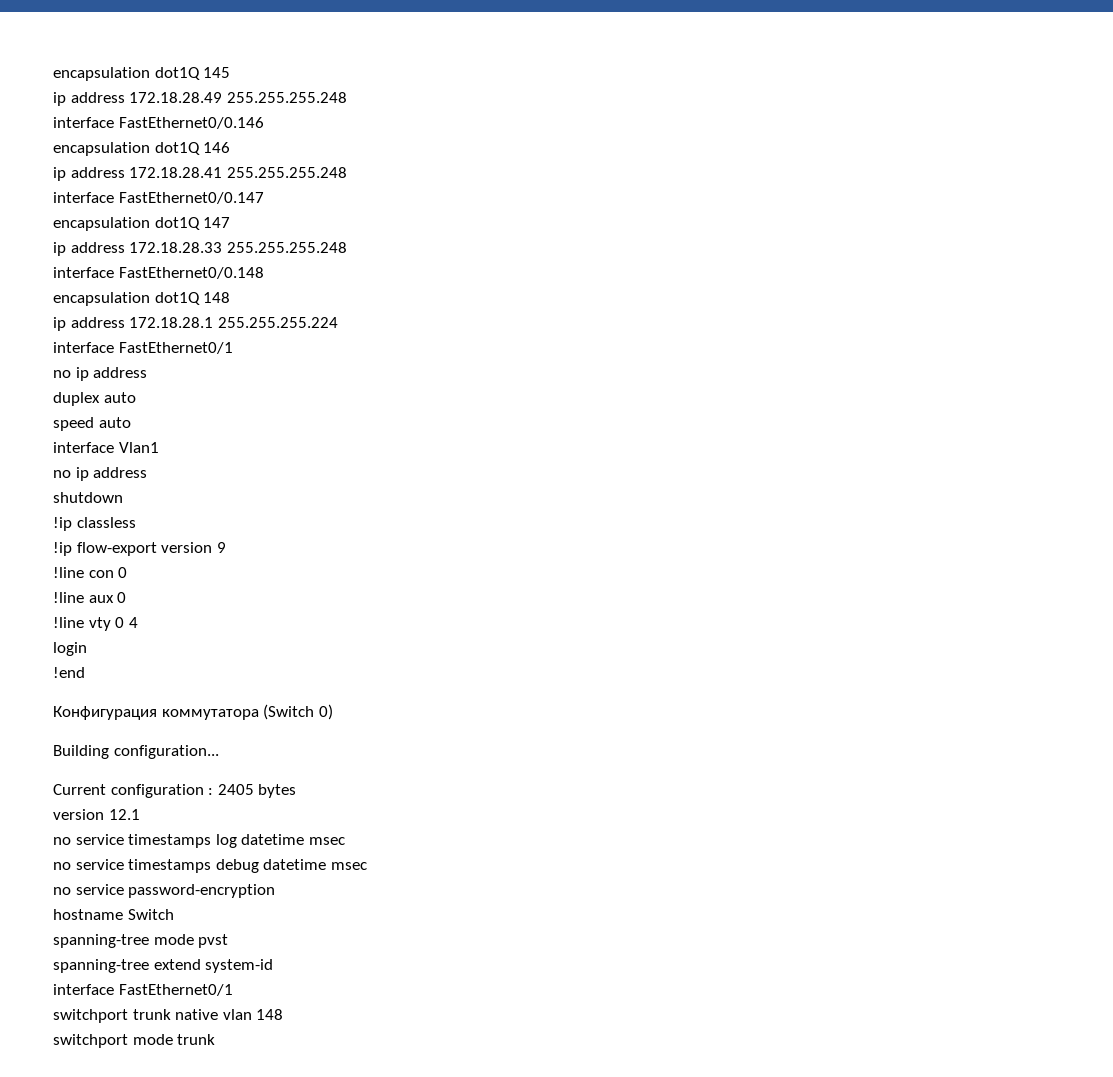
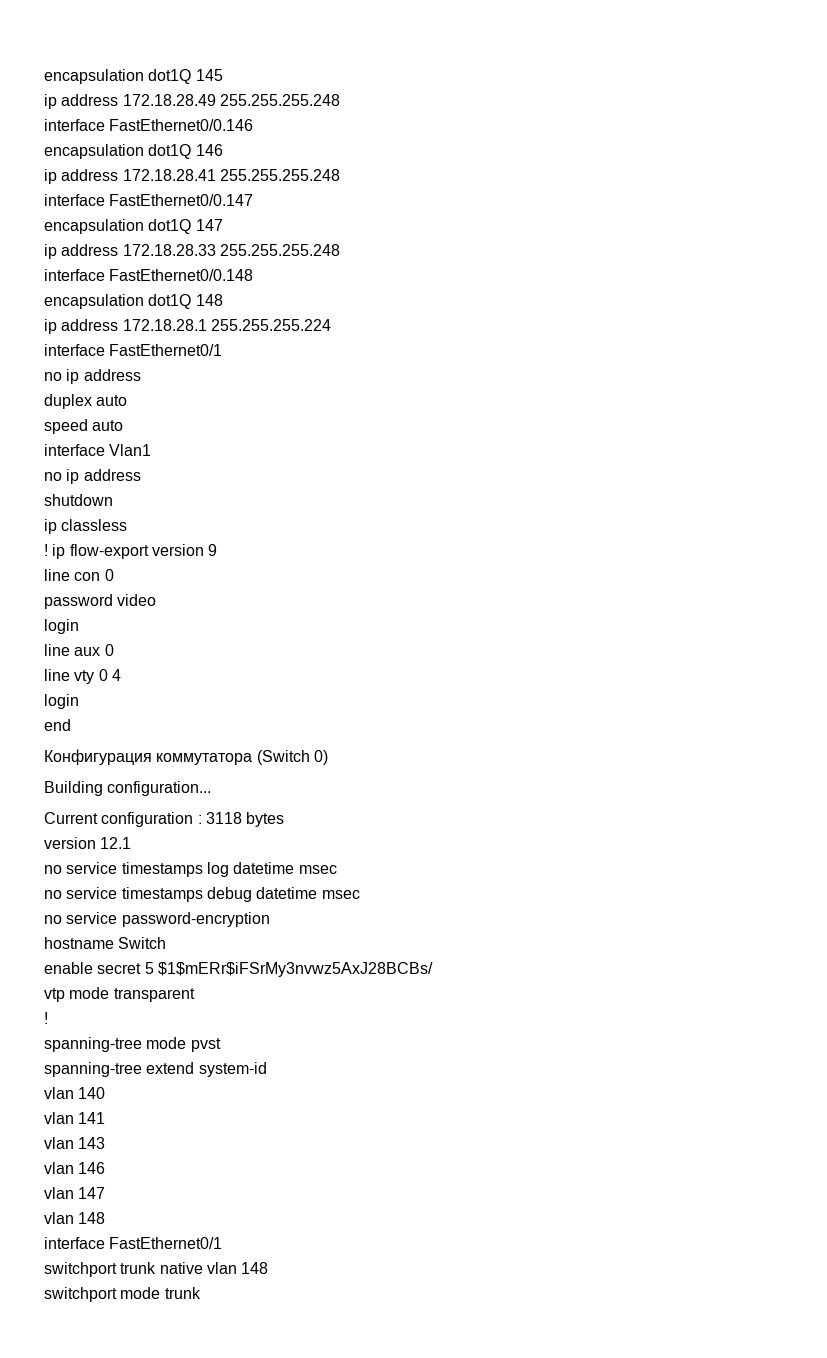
[53,517,72,531] !ip -> [44,519,57,534] ip
[53,542,72,556] !ip -> [44,544,66,559] ! ip
[53,567,84,578] !line -> [44,569,70,581] line
[53,592,84,603] !line -> [44,594,157,609] [44,619,79,634] [44,644,70,656] password video // login // line
[53,617,84,628] !line -> [44,669,70,681] line
[53,667,85,678] !end -> [44,719,71,731] end
[217,784,254,795] 2405 -> [205,812,242,824] 3118
(174, 914) none -> [44,962,433,977] [44,987,195,1002] [44,1012,48,1024] // enable secret 5 $1$mERr$iFSrMy3nvwz5AxJ28BCBs/ // vtp mode transparent // !
(274, 966) none -> [44,1087,106,1099] [44,1112,106,1124] [44,1137,106,1149] [44,1162,106,1174] [44,1187,106,1199] [44,1212,106,1224] // vlan 140 // vlan 141 // vlan 143 // vlan 146 // vlan 147 // vlan 148

